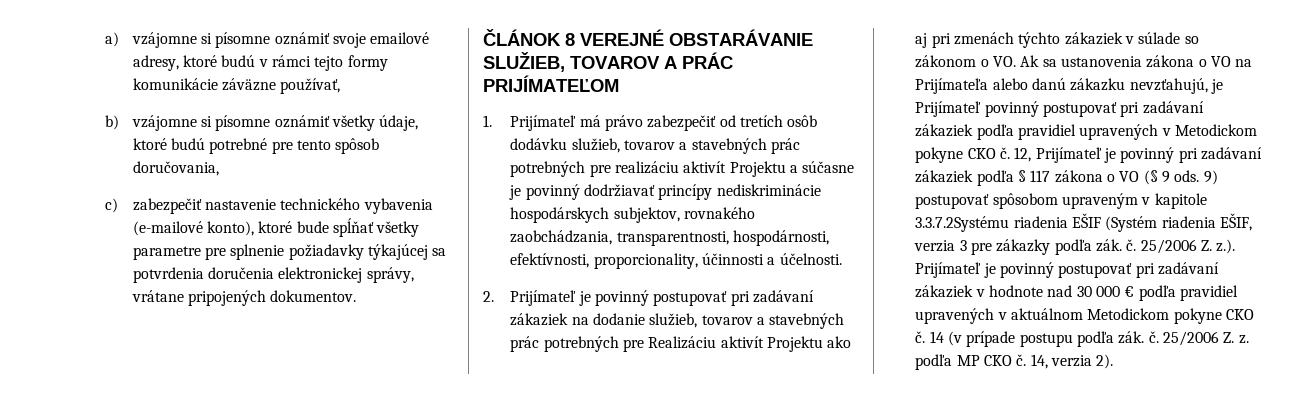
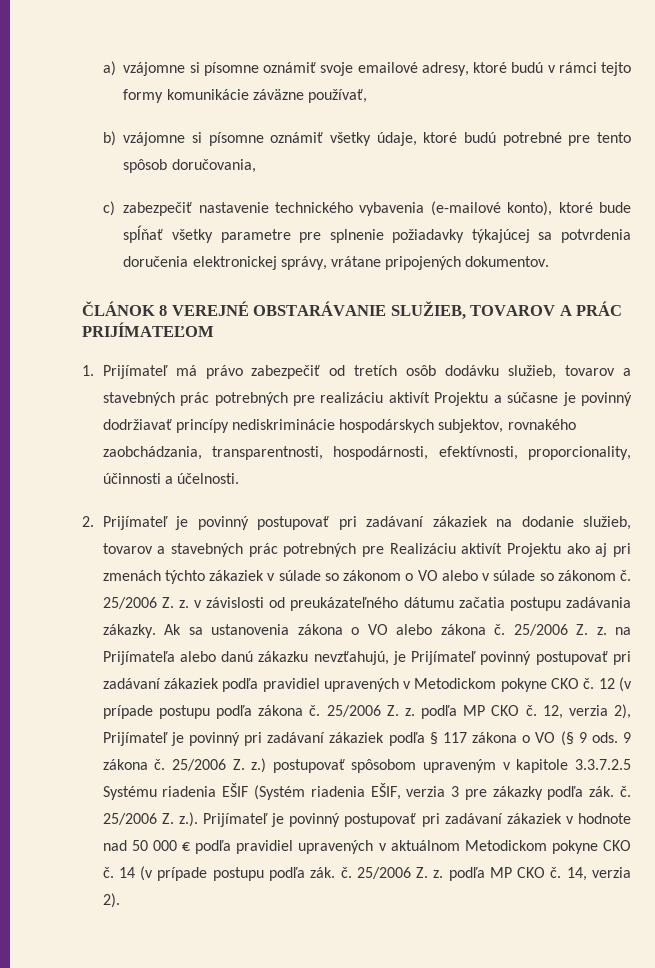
[992,56,1016,67] VO. -> [417,570,632,581] [102,597,631,611] [102,624,156,638] VO alebo v súlade so zákonom č. 25/2006 Z. z. v závislosti od preukázateľného dátumu začatia postupu zadávania zákazky.
(1231, 61) none -> [396,624,607,636] alebo zákona č. 25/2006 Z. z.
[1014,147,1032,162] 12, -> [598,677,632,692] [102,704,631,719] 12 (v prípade postupu podľa zákona č. 25/2006 Z. z. podľa MP CKO č. 12, verzia 2),
[1203,170,1218,185] 9) -> [623,732,631,743] [102,758,267,773] 9 zákona č. 25/2006 Z. z.)
[915,216,1010,232] 3.3.7.2Systému -> [575,759,631,770] [102,786,157,800] 3.3.7.2.5 Systému
[1076,286,1092,297] 30 -> [131,840,148,851] 50

